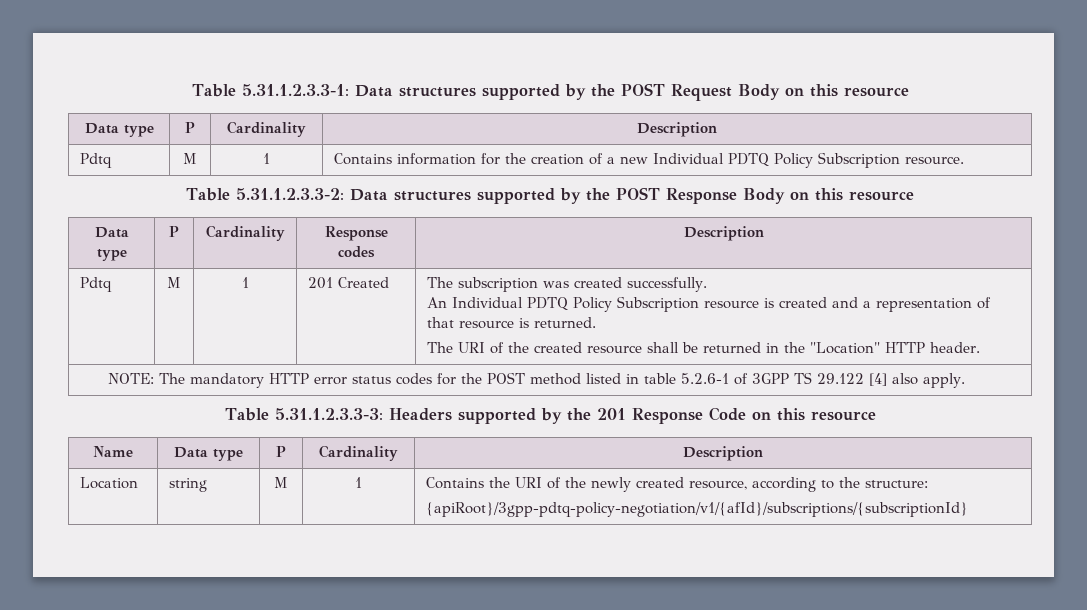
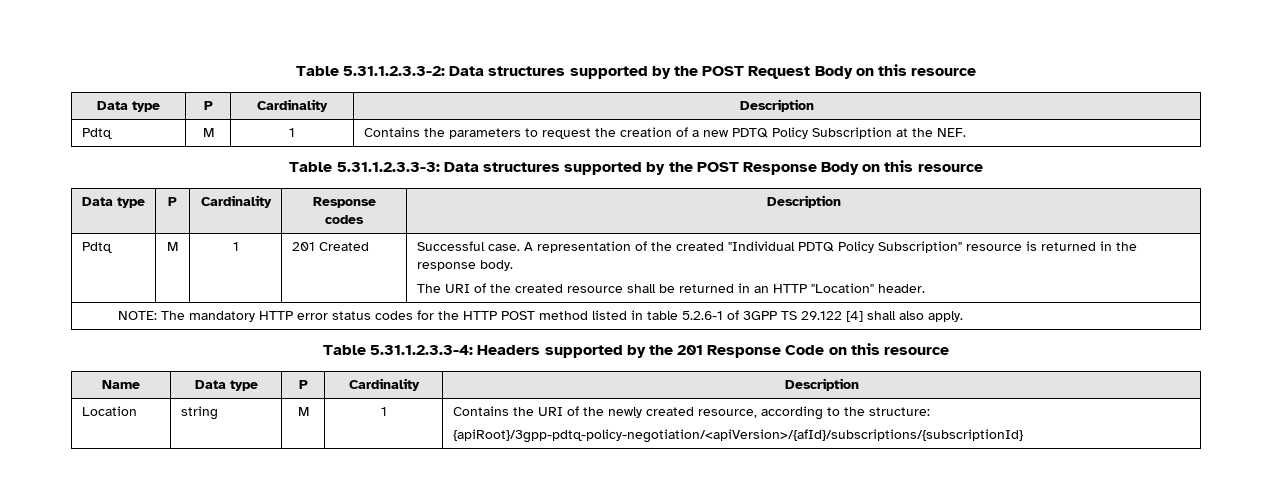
[191,84,349,97] Table 5.31.1.2.3.3-1: -> [295,66,446,76] Table 5.31.1.2.3.3-2:
[396,153,500,165] information for -> [423,128,591,139] the parameters to request
[652,152,964,168] [186,188,344,201] Individual PDTQ Policy Subscription resource. // Table 5.31.1.2.3.3-2: -> [731,127,966,139] [289,162,440,172] PDTQ Policy Subscription at the NEF. // Table 5.31.1.2.3.3-3:
[426,277,707,292] [426,296,991,312] [426,317,596,329] The subscription was created successfully. // An Individual PDTQ Policy Subscription resource is created and a representation of that resource is returned. -> [416,241,1137,253] [416,260,513,271] Successful case. A representation of the created "Individual PDTQ Policy Subscription" resource is returned in the response body.
[783,342,925,354] the "Location" HTTP -> [753,283,874,293] an HTTP "Location"
(482, 378) none -> [463,311,498,320] HTTP
(887, 379) none -> [867,311,897,320] shall
[274,408,383,420] 5.31.1.2.3.3-3: -> [370,345,474,355] 5.31.1.2.3.3-4:
[425,502,968,517] {apiRoot}/3gpp-pdtq-policy-negotiation/v1/{afId}/subscriptions/{subscriptionId} -> [452,429,1023,443] {apiRoot}/3gpp-pdtq-policy-negotiation/<apiVersion>/{afId}/subscriptions/{subscriptionId}

